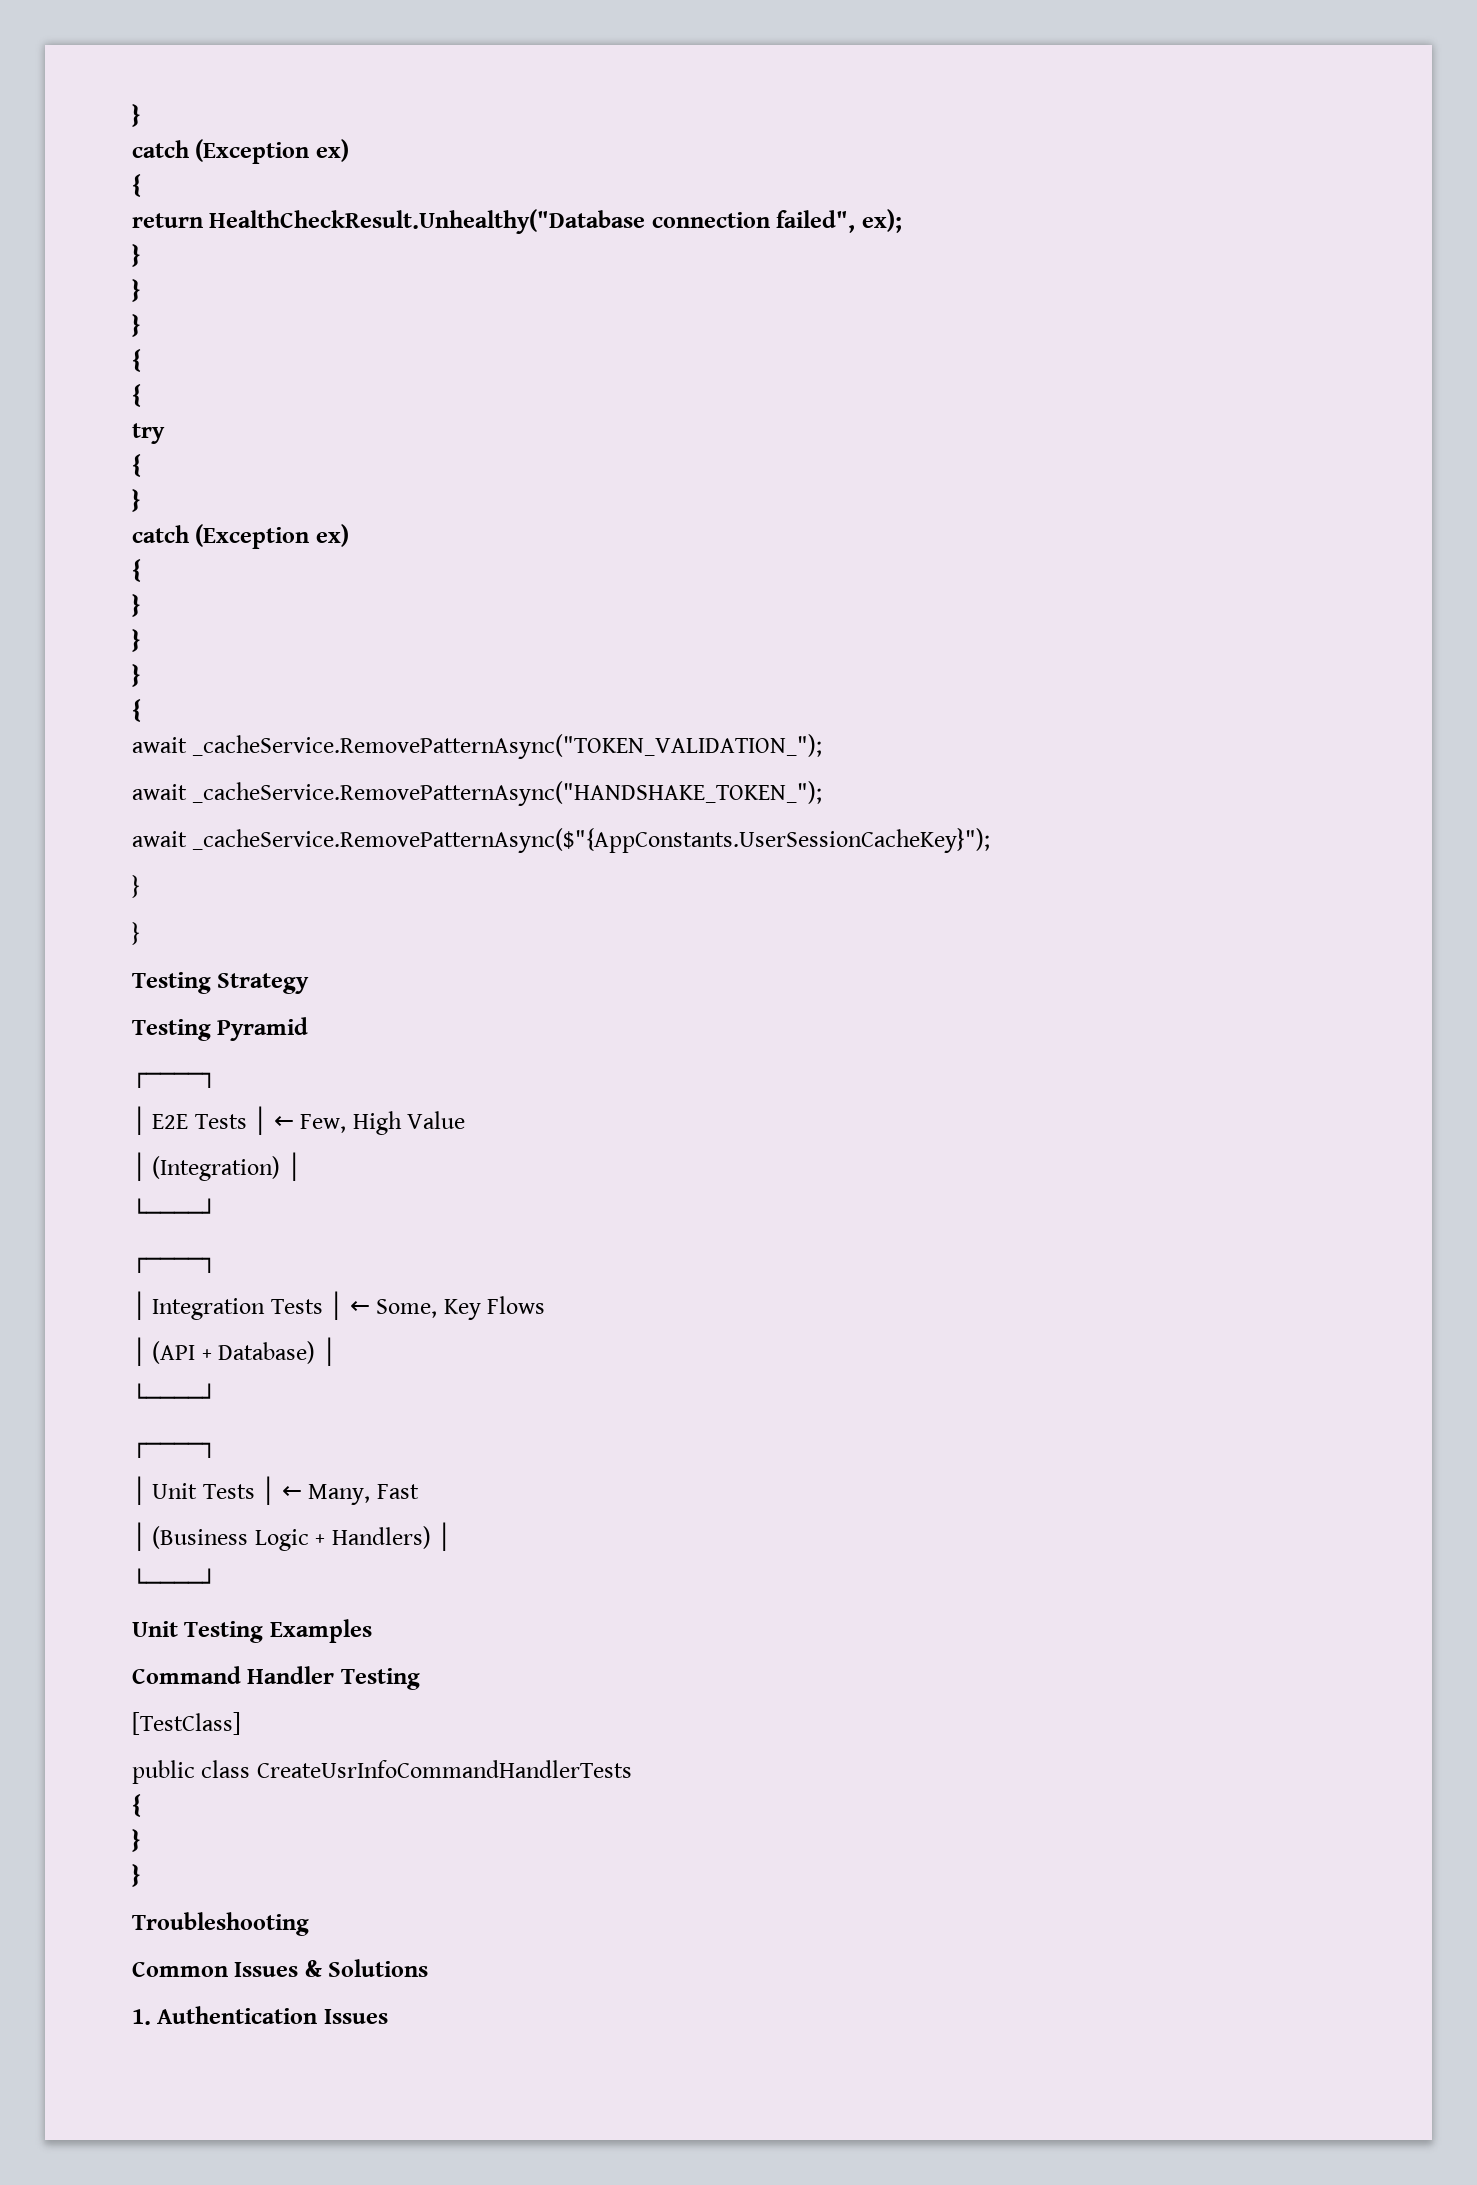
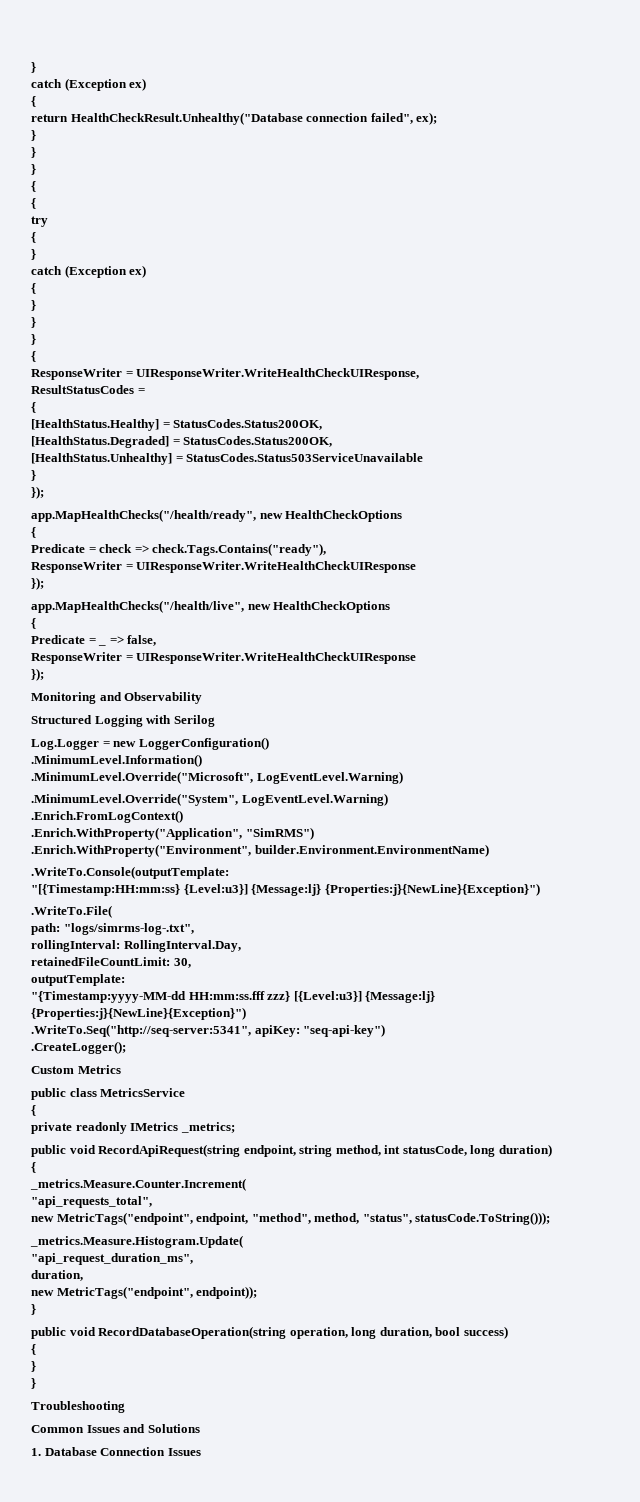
[132,734,823,759] [132,781,823,806] [132,828,991,853] [132,875,140,898] [132,922,140,945] [132,972,310,994] [132,1017,309,1041] [132,1072,216,1088] [132,1106,466,1135] [132,1152,301,1181] [132,1198,216,1221] [132,1257,216,1273] [132,1291,546,1320] [132,1337,336,1366] [132,1383,216,1406] [132,1442,216,1458] [132,1476,419,1505] [132,1522,452,1551] [132,1568,216,1591] [132,1619,372,1643] [132,1666,420,1690] [132,1712,241,1735] [132,1760,632,1784] await _cacheService.RemovePatternAsync("TOKEN_VALIDATION_"); // await _cacheService.RemovePatternAsync("HANDSHAKE_TOKEN_"); // await _cacheService.RemovePatternAsync($"{AppConstants.UserSessionCacheKey}"); // } // } // Testing Strategy // Testing Pyramid // ┌────┐ // │ E2E Tests │ ← Few, High Value // │ (Integration) │ // └────┘ // ┌────┐ // │ Integration Tests │ ← Some, Key Flows // │ (API + Database) │ // └────┘ // ┌────┐ // │ Unit Tests │ ← Many, Fast // │ (Business Logic + Handlers) │ // └────┘ // Unit Testing Examples // Command Handler Testing // [TestClass] // public class CreateUsrInfoCommandHandlerTests -> [31,368,420,380] [31,385,145,394] [31,402,36,413] [31,419,323,431] [31,436,333,448] [31,453,424,465] [31,470,36,481] [31,486,44,499] [31,509,403,522] [31,527,36,538] [31,543,327,556] [31,561,417,573] [31,577,44,590] [31,600,391,613] [31,618,36,629] [31,635,96,644] [98,644,107,646] [109,635,157,646] [31,652,417,664] [31,668,44,681] [31,692,203,704] [31,715,215,727] [31,737,269,750] [31,754,202,767] [31,771,403,784] [31,793,388,806] [31,810,183,823] [31,827,314,840] [31,844,489,857] [31,866,229,879] [31,883,540,896] [31,905,112,918] [31,923,194,935] [31,940,241,952] [31,957,191,968] [31,974,125,986] [31,991,436,1003] [31,1007,246,1020] [31,1024,386,1037] [31,1041,126,1054] [31,1065,121,1074] [31,1088,186,1100] [31,1105,36,1116] [31,1122,235,1134] [31,1144,552,1157] [31,1162,36,1173] [30,1178,246,1191] [31,1196,152,1208] [31,1212,551,1225] [30,1235,243,1248] [31,1253,193,1265] [31,1270,83,1281] [31,1286,258,1299] [31,1304,36,1315] [31,1326,508,1339] ResponseWriter = UIResponseWriter.WriteHealthCheckUIResponse, // ResultStatusCodes = // { // [HealthStatus.Healthy] = StatusCodes.Status200OK, // [HealthStatus.Degraded] = StatusCodes.Status200OK, // [HealthStatus.Unhealthy] = StatusCodes.Status503ServiceUnavailable // } // }); // app.MapHealthChecks("/health/ready", new HealthCheckOptions // { // Predicate = check => check.Tags.Contains("ready"), // ResponseWriter = UIResponseWriter.WriteHealthCheckUIResponse // }); // app.MapHealthChecks("/health/live", new HealthCheckOptions // { // Predicate = _ => false, // ResponseWriter = UIResponseWriter.WriteHealthCheckUIResponse // }); // Monitoring and Observability // Structured Logging with Serilog // Log.Logger = new LoggerConfiguration() // .MinimumLevel.Information() // .MinimumLevel.Override("Microsoft", LogEventLevel.Warning) // .MinimumLevel.Override("System", LogEventLevel.Warning) // .Enrich.FromLogContext() // .Enrich.WithProperty("Application", "SimRMS") // .Enrich.WithProperty("Environment", builder.Environment.EnvironmentName) // .WriteTo.Console(outputTemplate: // "[{Timestamp:HH:mm:ss} {Level:u3}] {Message:lj} {Properties:j}{NewLine}{Exception}") // .WriteTo.File( // path: "logs/simrms-log-.txt", // rollingInterval: RollingInterval.Day, // retainedFileCountLimit: 30, // outputTemplate: // "{Timestamp:yyyy-MM-dd HH:mm:ss.fff zzz} [{Level:u3}] {Message:lj} {Properties:j}{NewLine}{Exception}") // .WriteTo.Seq("http://seq-server:5341", apiKey: "seq-api-key") // .CreateLogger(); // Custom Metrics // public class MetricsService // { // private readonly IMetrics _metrics; // public void RecordApiRequest(string endpoint, string method, int statusCode, long duration) // { // _metrics.Measure.Counter.Increment( // "api_requests_total", // new MetricTags("endpoint", endpoint, "method", method, "status", statusCode.ToString())); // _metrics.Measure.Histogram.Update( // "api_request_duration_ms", // duration, // new MetricTags("endpoint", endpoint)); // } // public void RecordDatabaseOperation(string operation, long duration, bool success)
[304,1960,322,1977] & -> [123,1424,146,1433] and
[157,2006,318,2024] Authentication -> [44,1447,166,1456] Database Connection

